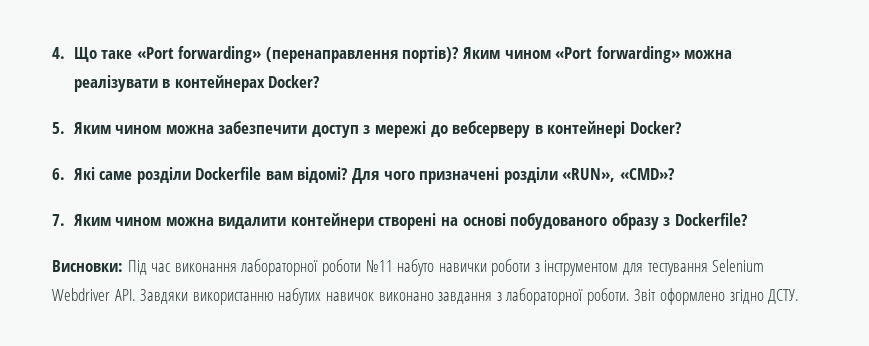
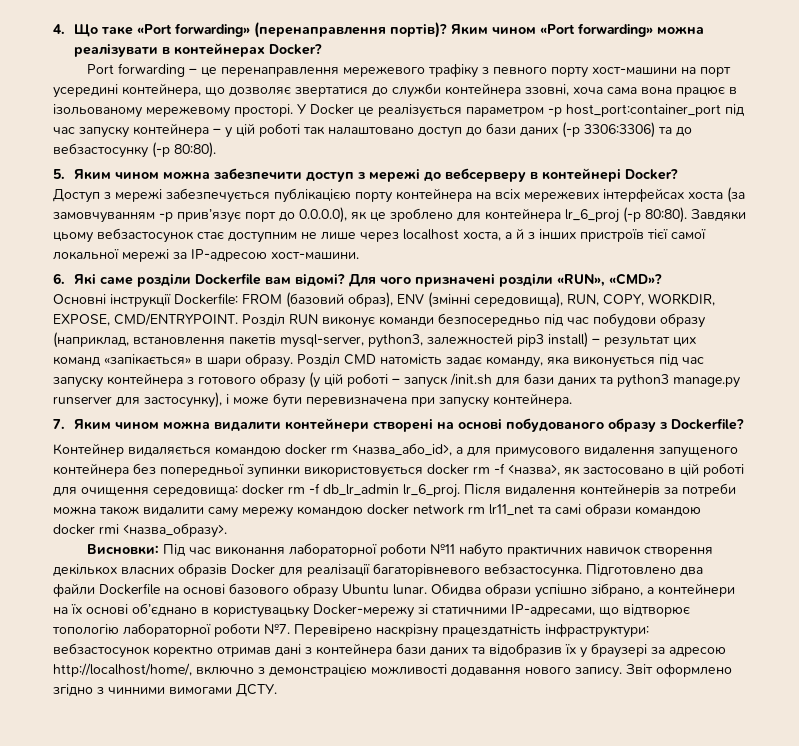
(321, 81) none -> [86,63,731,78] [53,83,737,98] [53,103,744,118] [53,122,692,138] [53,142,216,158] // Port forwarding – це перенаправлення мережевого трафіку з певного порту хост-машини на порт усередині контейнера, що дозволяє звертатися до служби контейнера ззовні, хоча сама вона працює в ізольованому мережевому просторі. У Docker це реалізується параметром -p host_port:container_port під час запуску контейнера – у цій роботі так налаштовано доступ до бази даних (-p 3306:3306) та до вебзастосунку (-p 80:80).
(682, 127) none -> [53,187,745,203] [53,207,746,223] [53,228,706,243] [52,249,359,262] // Доступ з мережі забезпечується публікацією порту контейнера на всіх мережевих інтерфейсах хоста (за замовчуванням -p прив’язує порт до 0.0.0.0), як це зроблено для контейнера lr_6_proj (-p 80:80). Завдяки цьому вебзастосунок стає доступним не лише через localhost хоста, а й з інших пристроїв тієї самої локальної мережі за IP-адресою хост-машини.
(675, 174) none -> [53,292,715,308] [53,313,706,328] [53,332,696,348] [53,353,704,368] [53,372,740,388] [53,392,572,408] // Основні інструкції Dockerfile: FROM (базовий образ), ENV (змінні середовища), RUN, COPY, WORKDIR, EXPOSE, CMD/ENTRYPOINT. Розділ RUN виконує команди безпосередньо під час побудови образу (наприклад, встановлення пакетів mysql-server, python3, залежностей pip3 install) – результат цих команд «запікається» в шари образу. Розділ CMD натомість задає команду, яка виконується під час запуску контейнера з готового образу (у цій роботі – запуск /init.sh для бази даних та python3 manage.py runserver для застосунку), і може бути перевизначена при запуску контейнера.
(748, 219) none -> [53,443,738,458] [53,463,744,478] [53,483,736,498] [53,503,701,518] [53,523,227,538] // Контейнер видаляється командою docker rm <назва_або_id>, а для примусового видалення запущеного контейнера без попередньої зупинки використовується docker rm -f <назва>, як застосовано в цій роботі для очищення середовища: docker rm -f db_lr_admin lr_6_proj. Після видалення контейнерів за потреби можна також видалити саму мережу командою docker network rm lr11_net та самі образи командою docker rmi <назва_образу>.
[438,259,765,276] [52,288,764,305] навички роботи з інструментом для тестування Selenium Webdriver API. Завдяки використанню набутих навичок виконано завдання з лабораторної роботи. Звіт оформлено згідно -> [506,546,713,557] [53,563,703,578] [53,583,735,598] [53,603,690,618] [52,623,649,638] [53,643,726,658] [53,663,732,678] [53,684,232,696] практичних навичок створення декількох власних образів Docker для реалізації багаторівневого вебзастосунка. Підготовлено два файли Dockerfile на основі базового образу Ubuntu lunar. Обидва образи успішно зібрано, а контейнери на їх основі об’єднано в користувацьку Docker-мережу зі статичними IP-адресами, що відтворює топологію лабораторної роботи №7. Перевірено наскрізну працездатність інфраструктури: вебзастосунок коректно отримав дані з контейнера бази даних та відобразив їх у браузері за адресою http://localhost/home/, включно з демонстрацією можливості додавання нового запису. Звіт оформлено згідно з чинними вимогами

